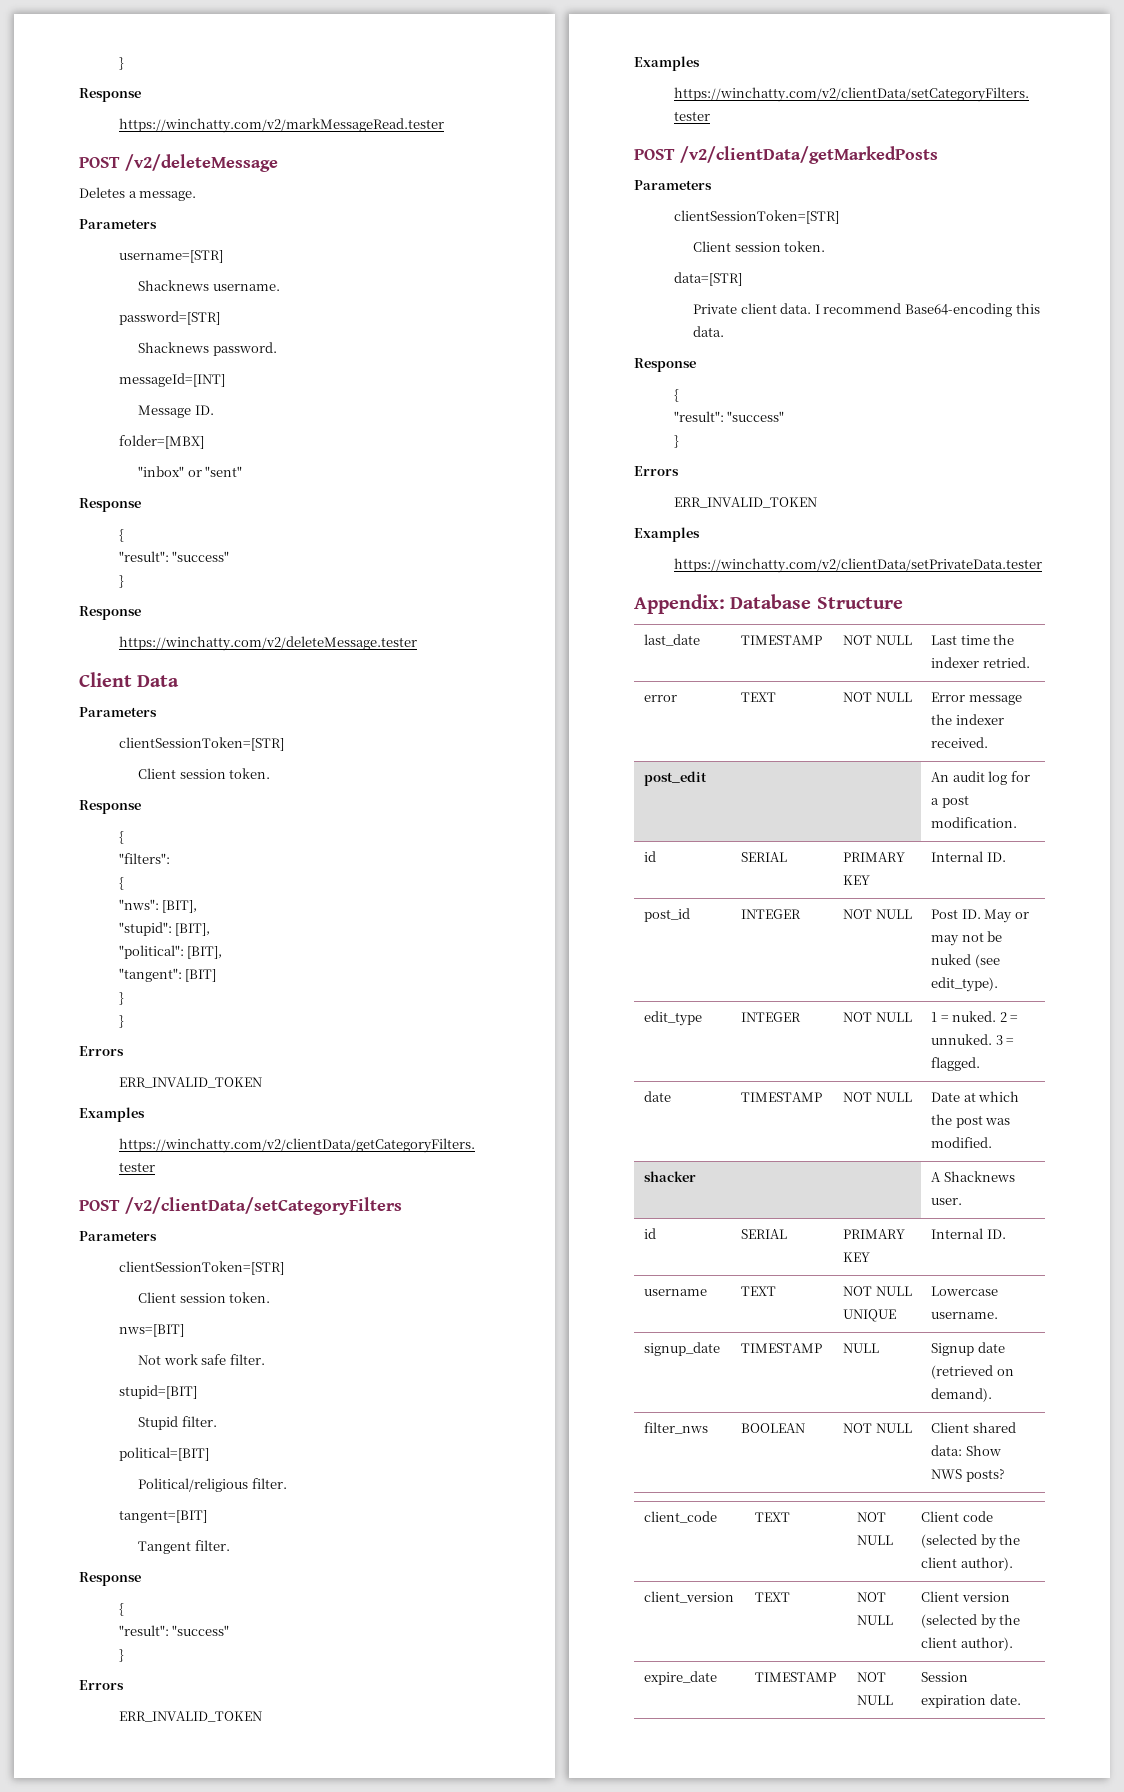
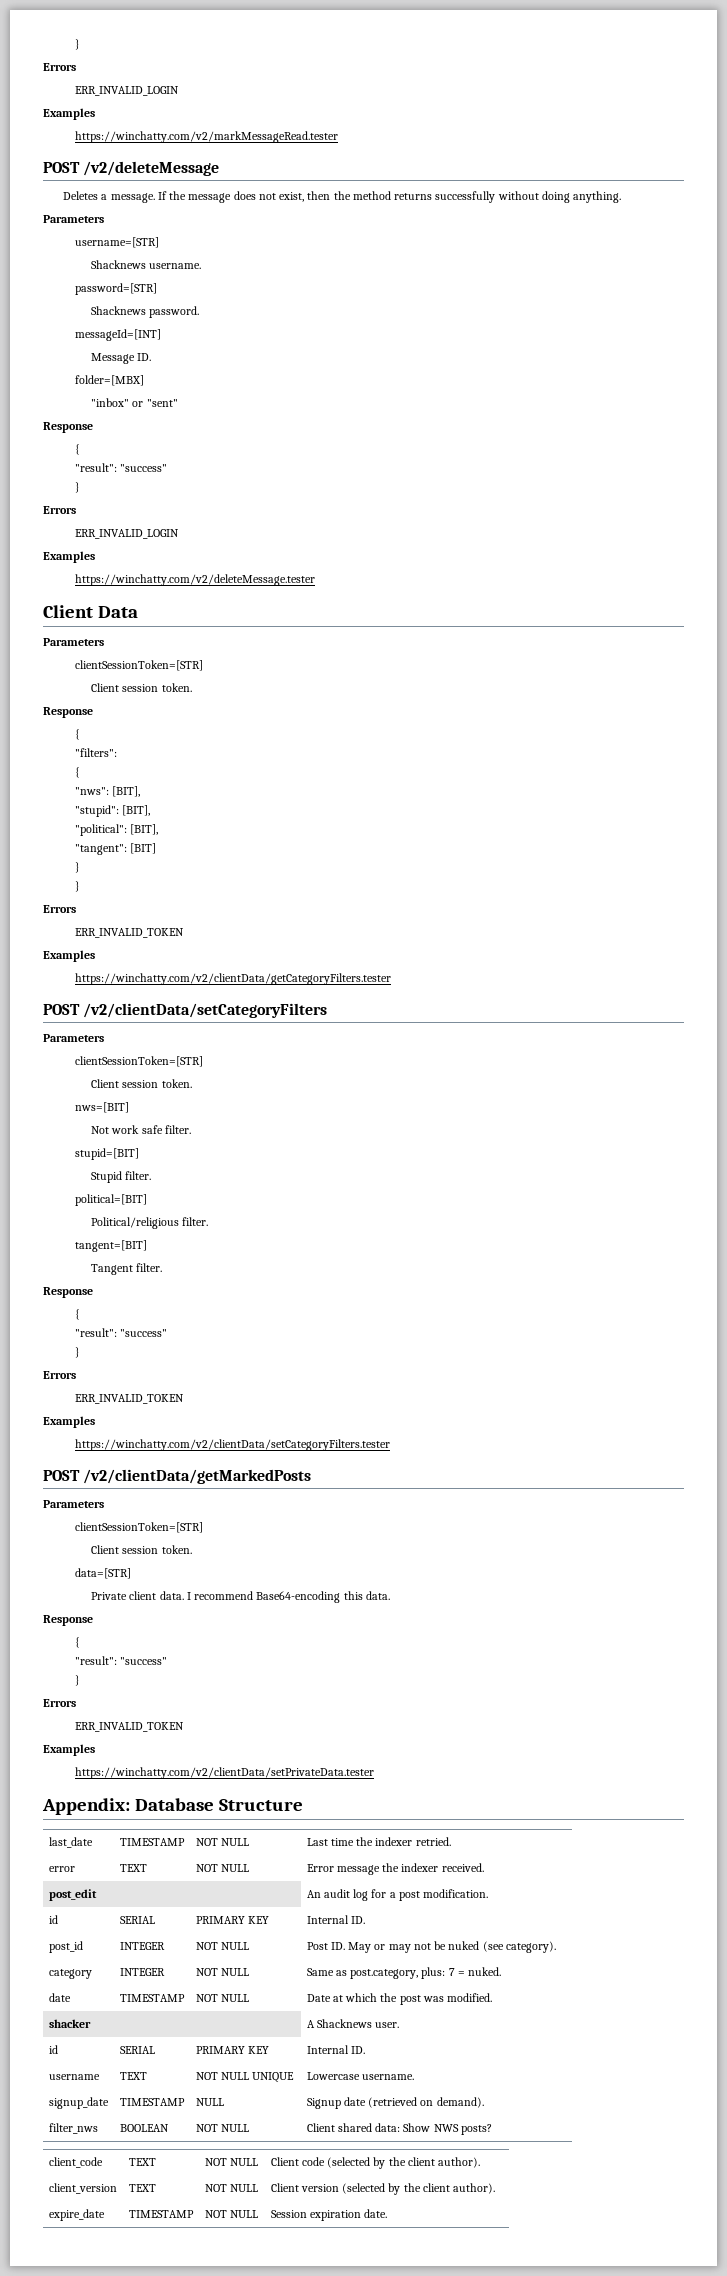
[118,57,124,70] [79,88,141,102] } // Response -> [75,39,81,50] [43,63,76,71] [75,86,180,96] [43,108,95,120] } // Errors // ERR_INVALID_LOGIN // Examples
(197, 196) none -> [157,191,622,203] If the message does not exist, then the method returns successfully without doing anything.
[79,606,141,620] Response -> [43,506,76,514] [75,529,180,539] [43,551,95,563] Errors // ERR_INVALID_LOGIN // Examples
[931,977,999,992] [644,1011,703,1026] [741,1012,802,1022] [843,1012,912,1022] [931,1011,1019,1022] [931,1034,1015,1045] [931,1057,981,1071] edit_type). // edit_type | INTEGER | NOT NULL | 1 = nuked. 2 = unnuked. 3 = flagged. -> [505,1941,556,1953] [48,1969,92,1979] [119,1968,165,1976] [195,1968,249,1976] [306,1967,502,1979] category). // category | INTEGER | NOT NULL | Same as post.category, plus: 7 = nuked.

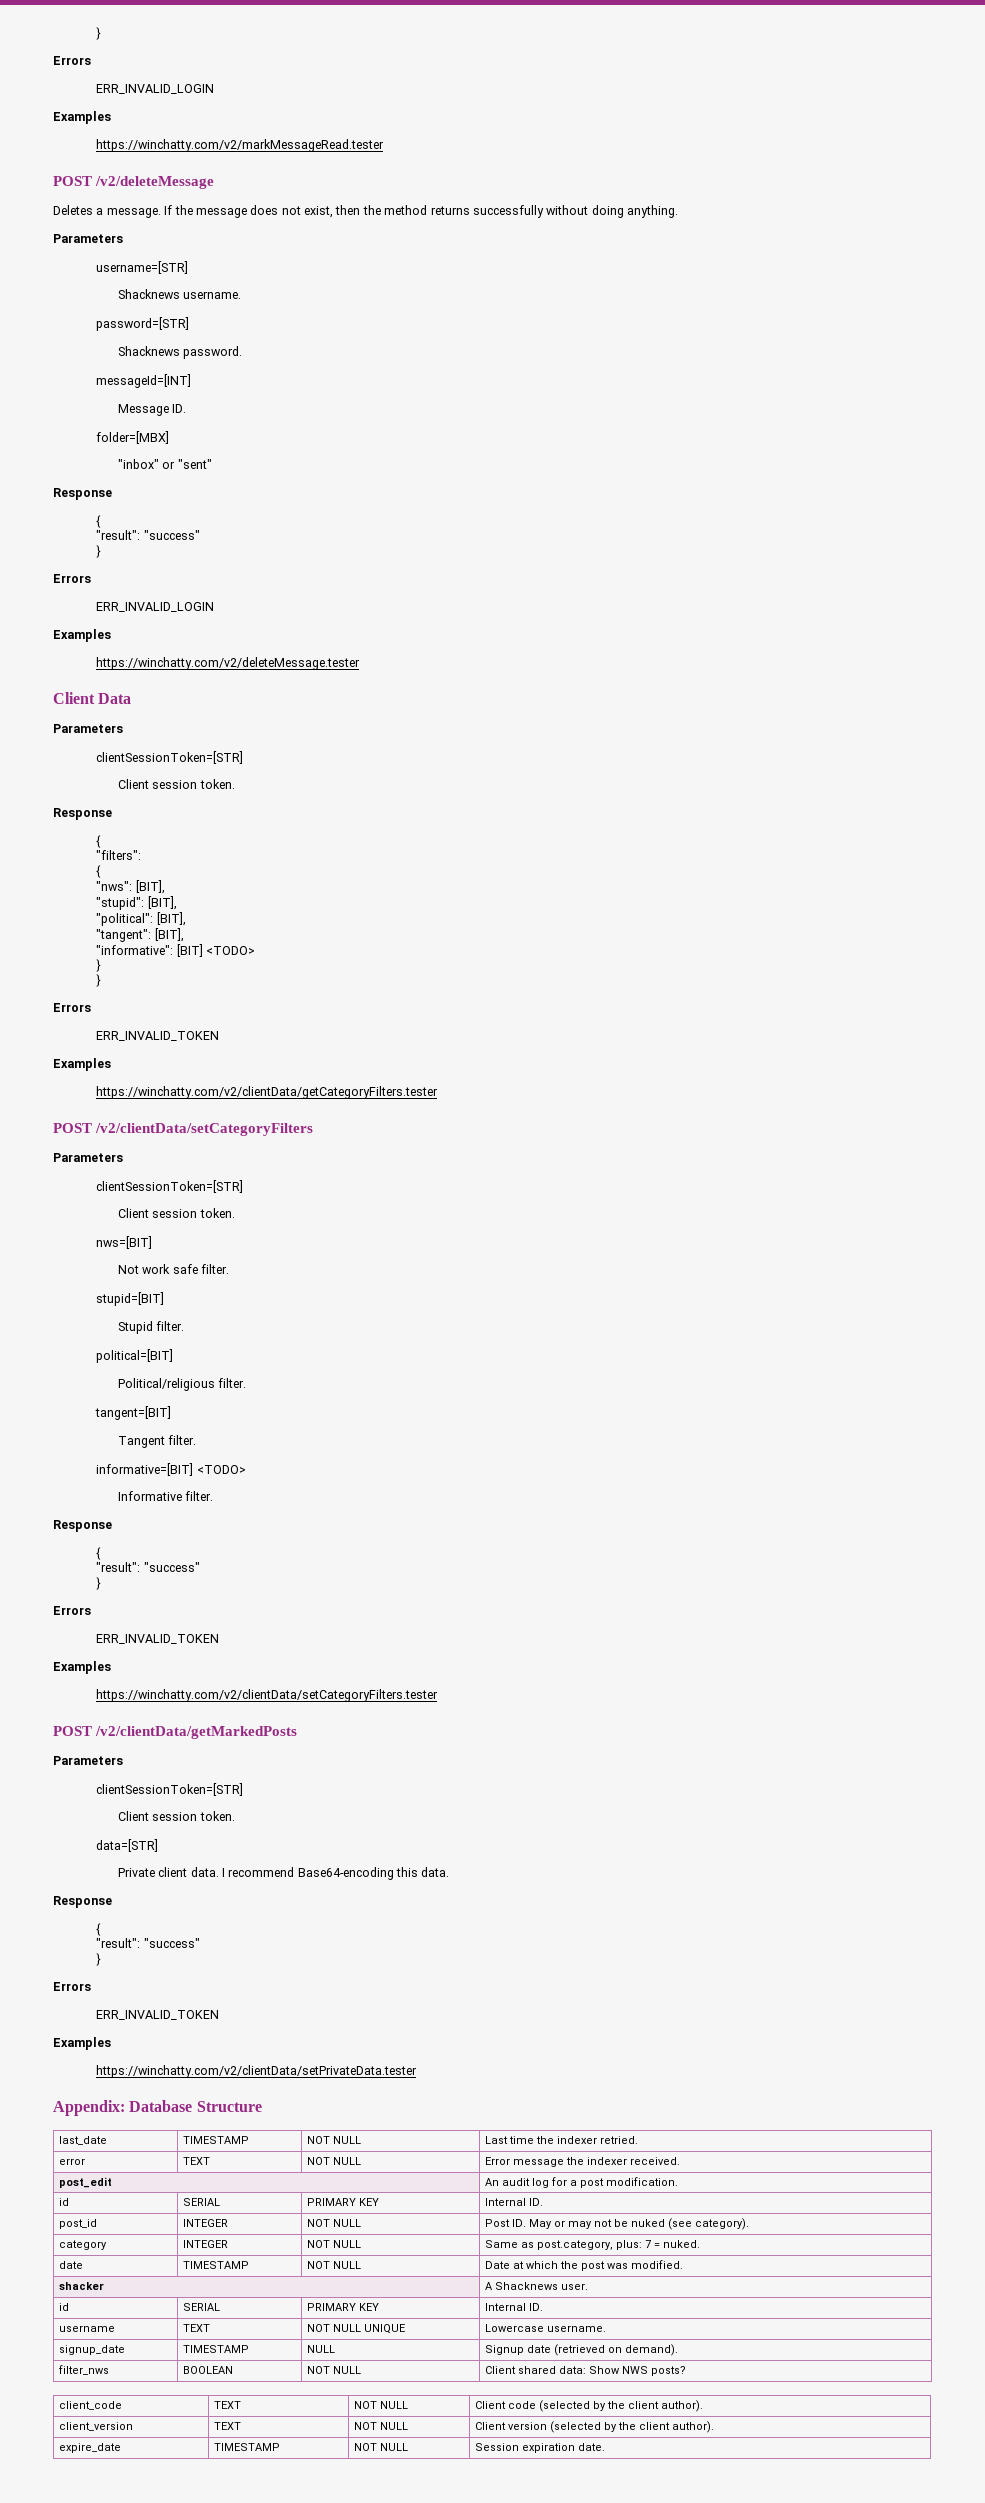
(128, 849) none -> [154,928,184,942] [96,945,174,955] [BIT], // "informative":
(157, 848) none -> [205,946,255,955] <TODO>
(163, 1267) none -> [96,1463,246,1476] [117,1491,214,1501] // informative=[BIT] <TODO> // Informative filter.

